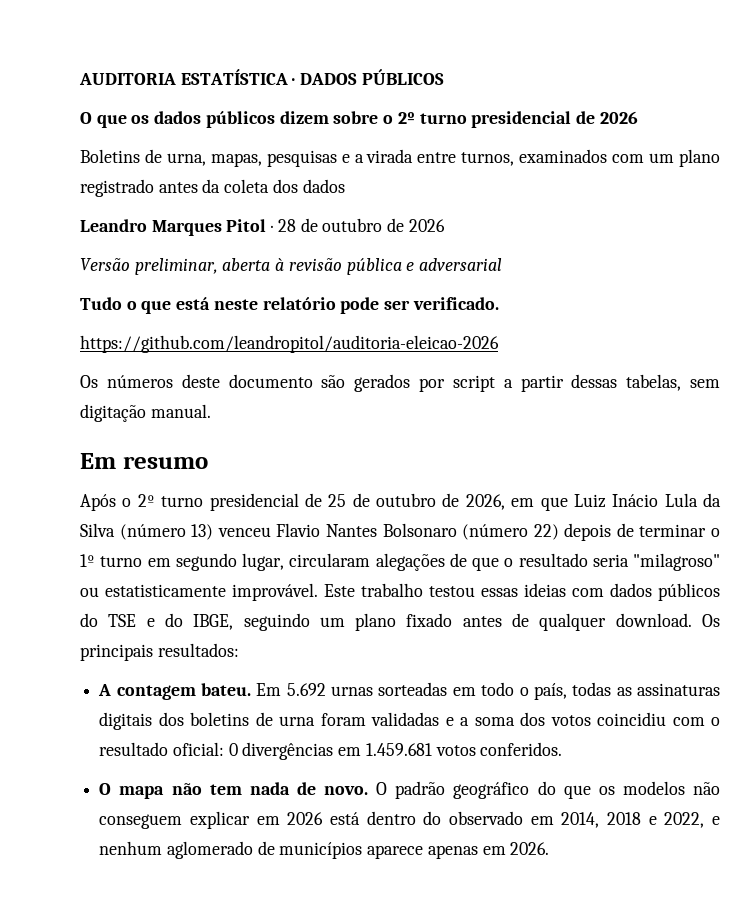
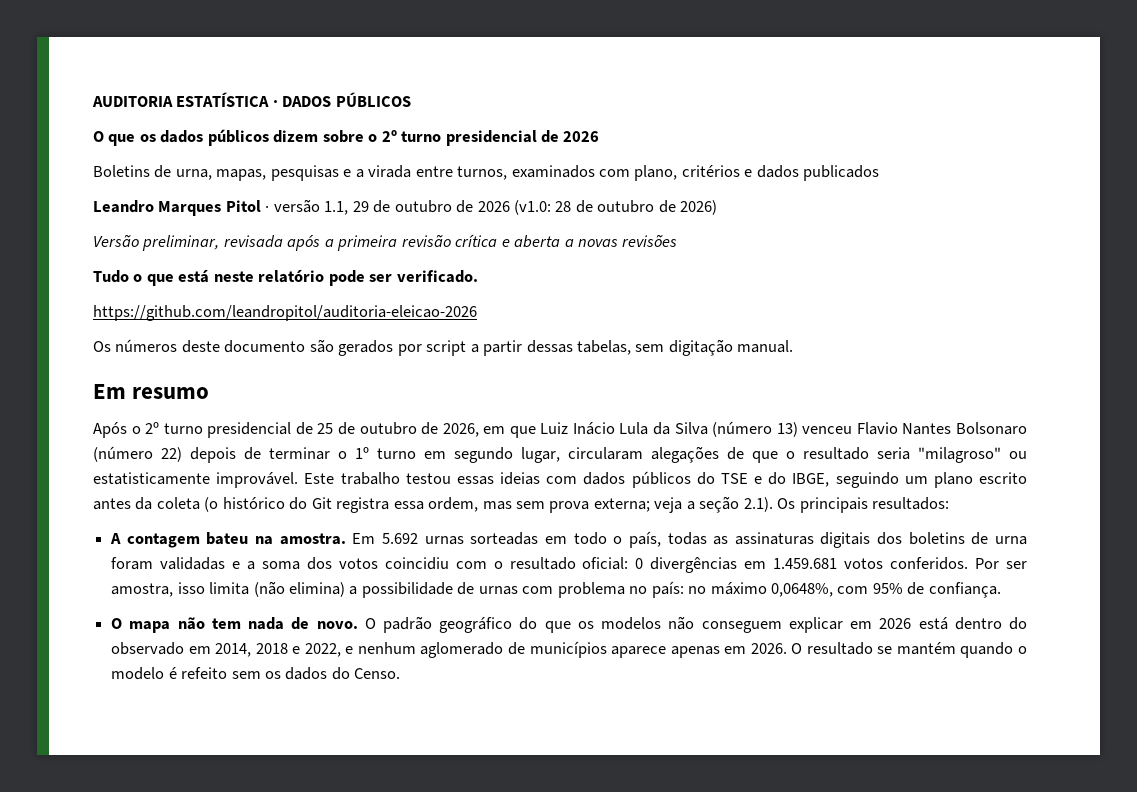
[649,149,720,167] [80,179,345,197] um plano registrado antes da coleta dos dados -> [634,165,880,181] plano, critérios e dados publicados
(274, 228) none -> [273,199,552,215] versão 1.1, 29 de outubro de 2026 (v1.0:
[408,219,445,232] 2026 -> [680,200,718,215] 2026)
[222,257,503,275] aberta à revisão pública e adversarial -> [223,234,678,251] revisada após a primeira revisão crítica e aberta a novas revisões
[406,613,692,631] fixado antes de qualquer download. -> [978,472,1027,484] [93,496,773,513] escrito antes da coleta (o histórico do Git registra essa ordem, mas sem prova externa; veja a seção 2.1).
[200,683,251,696] bateu. -> [206,532,346,545] bateu na amostra.
(563, 749) none -> [975,558,1027,569] [111,581,1001,598] Por ser amostra, isso limita (não elimina) a possibilidade de urnas com problema no país: no máximo 0,0648%, com 95% de confiança.
(550, 848) none -> [791,642,1028,658] [111,667,401,680] O resultado se mantém quando o modelo é refeito sem os dados do Censo.

